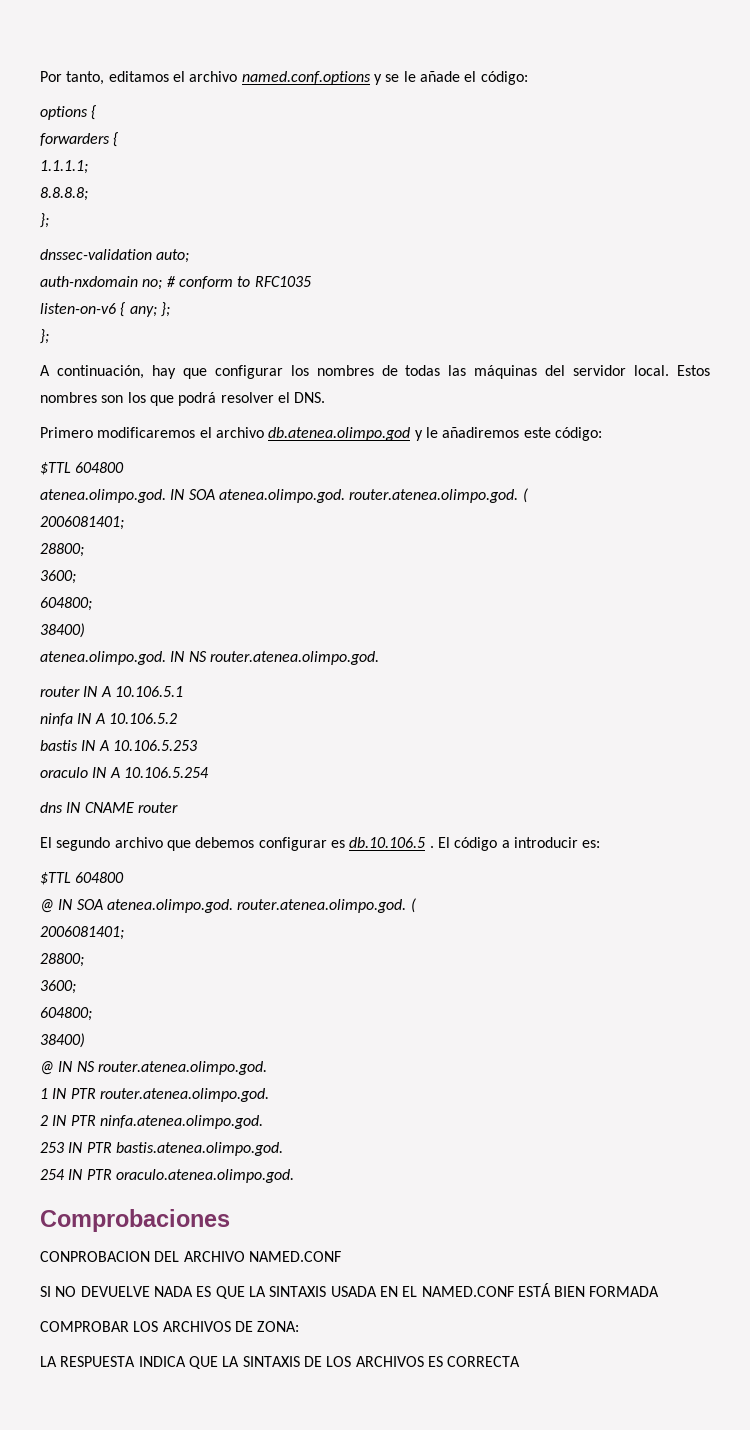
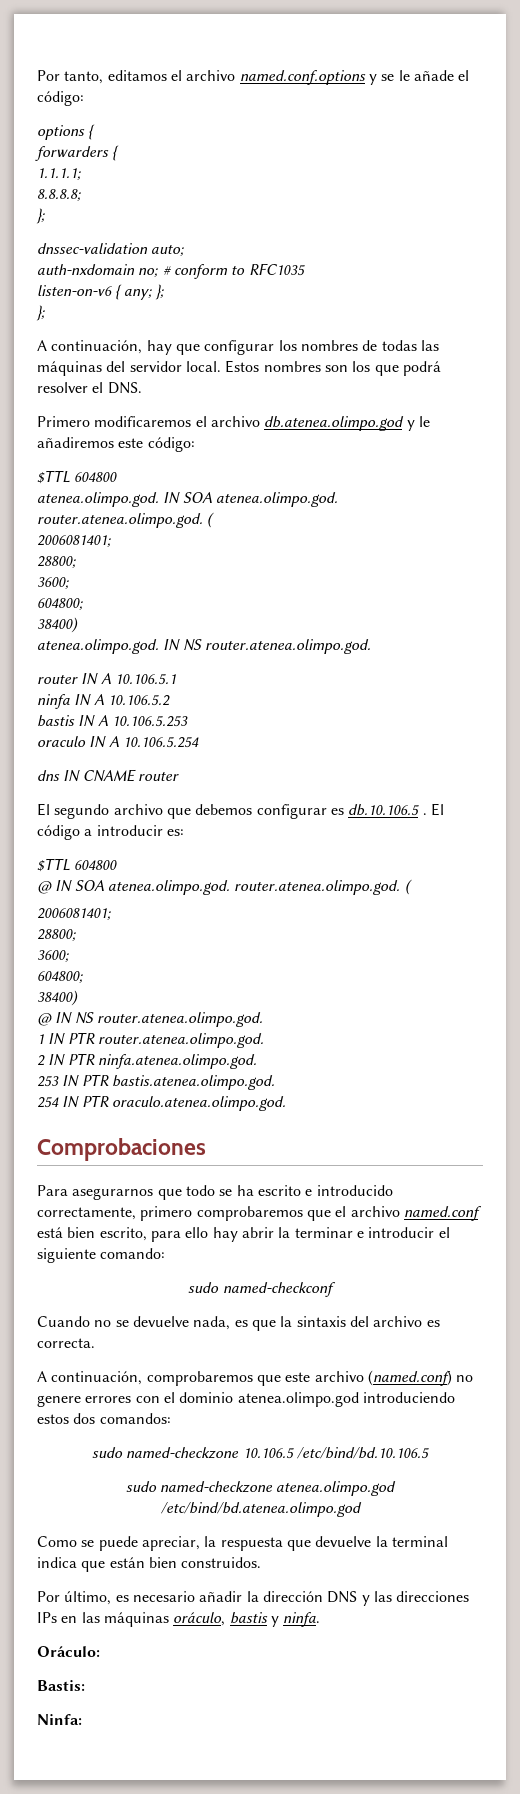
[40,1251,341,1262] [40,1283,660,1299] [40,1321,300,1332] [40,1356,521,1369] CONPROBACION DEL ARCHIVO NAMED.CONF // SI NO DEVUELVE NADA ES QUE LA SINTAXIS USADA EN EL NAMED.CONF ESTÁ BIEN FORMADA // COMPROBAR LOS ARCHIVOS DE ZONA: // LA RESPUESTA INDICA QUE LA SINTAXIS DE LOS ARCHIVOS ES CORRECTA -> [37,1185,393,1200] [37,1206,482,1221] [37,1227,450,1242] [37,1248,166,1263] [188,1282,336,1297] [37,1316,440,1331] [37,1338,95,1348] [37,1370,474,1386] [37,1392,455,1407] [37,1413,171,1424] [92,1447,429,1459] [125,1481,397,1496] [160,1502,362,1517] [37,1536,448,1551] [37,1557,262,1572] [37,1591,470,1606] [37,1612,321,1627] [37,1646,100,1657] [37,1680,85,1691] [37,1714,82,1725] Para asegurarnos que todo se ha escrito e introducido correctamente, primero comprobaremos que el archivo named.conf está bien escrito, para ello hay abrir la terminar e introducir el siguiente comando: // sudo named-checkconf // Cuando no se devuelve nada, es que la sintaxis del archivo es correcta. // A continuación, comprobaremos que este archivo (named.conf) no genere errores con el dominio atenea.olimpo.god introduciendo estos dos comandos: // sudo named-checkzone 10.106.5 /etc/bind/bd.10.106.5 // sudo named-checkzone atenea.olimpo.god /etc/bind/bd.atenea.olimpo.god // Como se puede apreciar, la respuesta que devuelve la terminal indica que están bien construidos. // Por último, es necesario añadir la dirección DNS y las direcciones IPs en las máquinas oráculo, bastis y ninfa. // Oráculo: // Bastis: // Ninfa:

